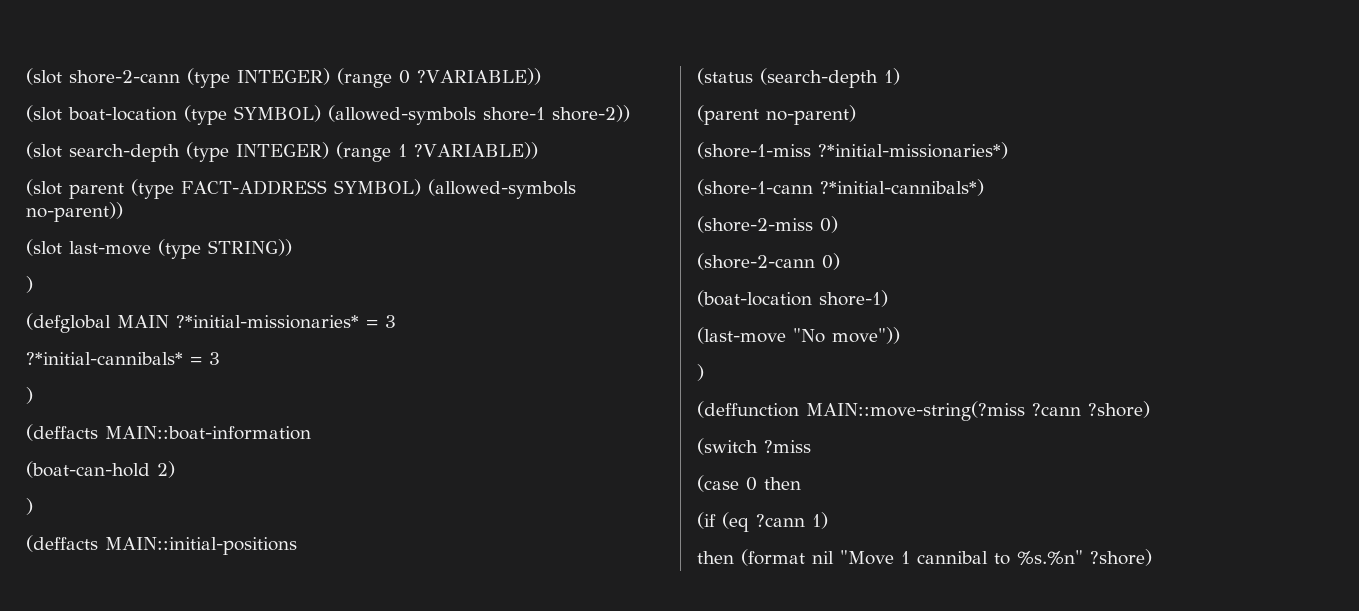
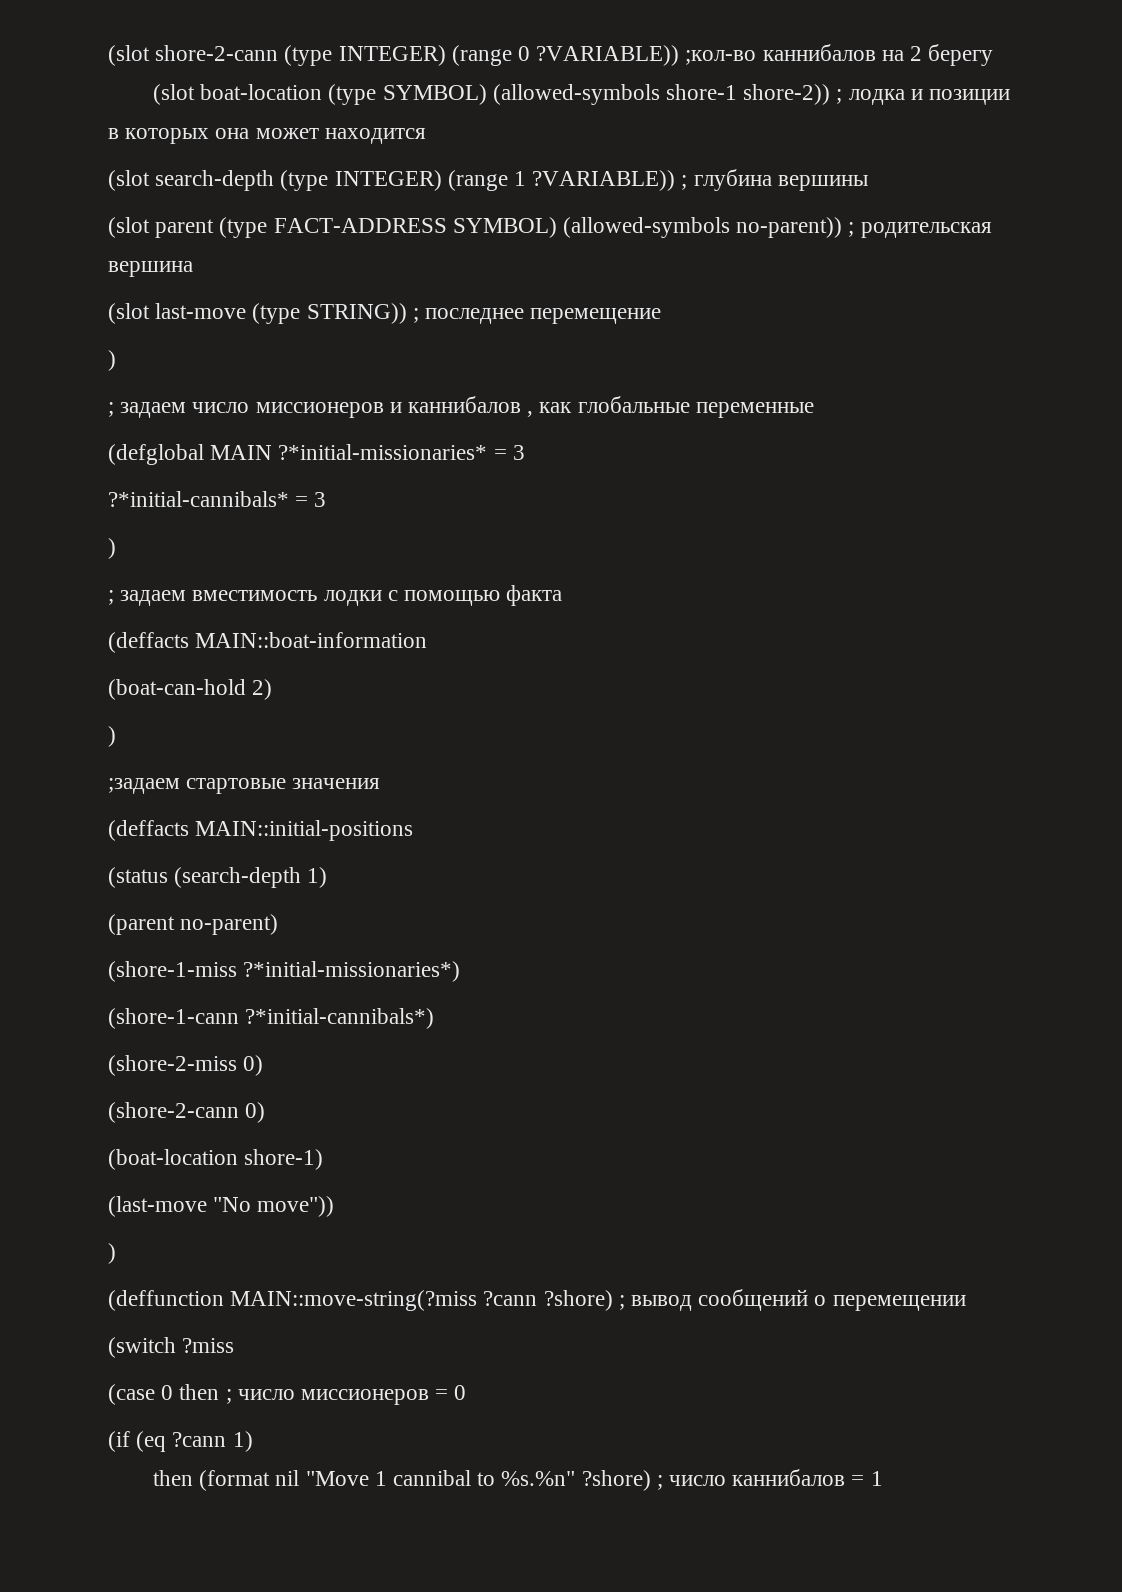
(541, 76) none -> [685,44,994,66] ;кол-во каннибалов на 2 берегу
(630, 113) none -> [836,89,1011,105] [108,128,426,144] ; лодка и позиции в которых она может находится
(538, 150) none -> [681,169,868,191] ; глубина вершины
(123, 212) none -> [848,222,992,238] [108,261,193,277] ; родительская вершина
[26,276,33,293] // ) -> [412,308,662,324] [108,350,116,371] [108,396,814,418] ; последнее перемещение // ) // ; задаем число миссионеров и каннибалов , как глобальные переменные
(33, 395) none -> [108,585,563,606] // ; задаем вместимость лодки с помощью факта
(33, 506) none -> [108,778,381,794] // ;задаем стартовые значения
(1150, 409) none -> [618,1289,966,1311] ; вывод сообщений о перемещении
(801, 483) none -> [225,1385,467,1405] ; число миссионеров = 0
(1152, 557) none -> [656,1469,883,1490] ; число каннибалов = 1

